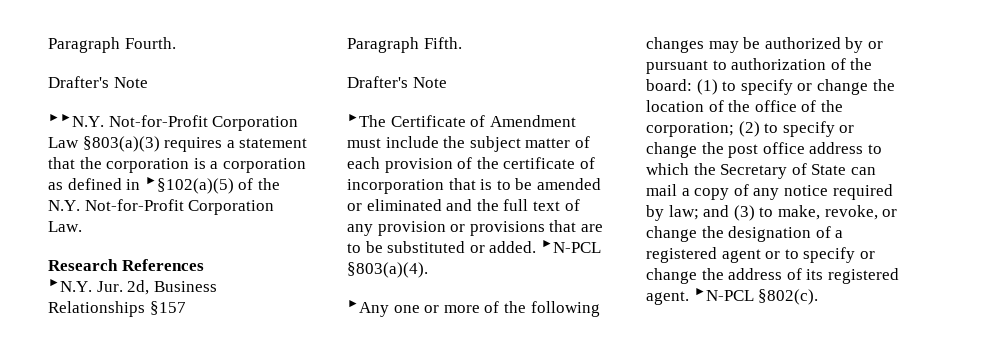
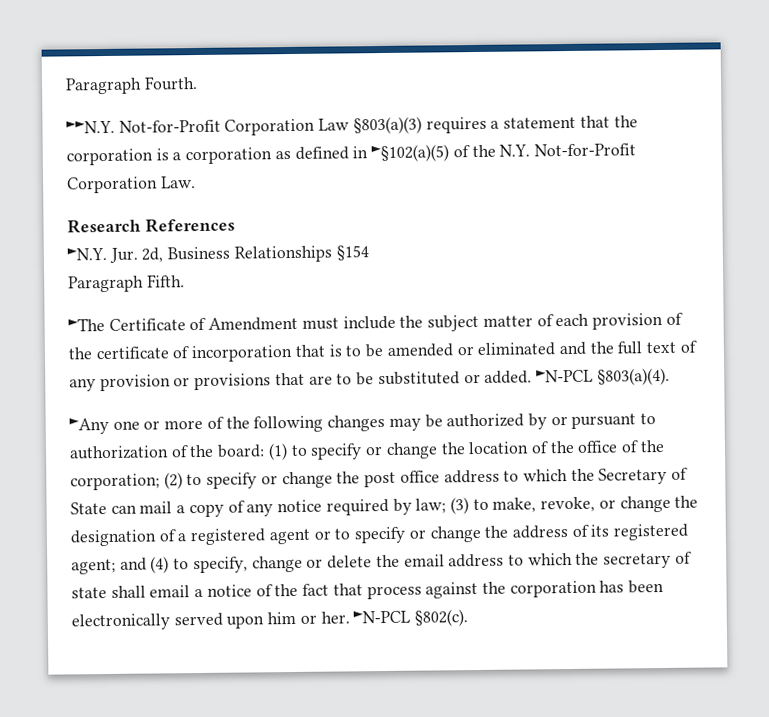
[48,76,148,88] // Drafter's Note -> (198, 83) none
[149,301,186,315] §157 -> [335,245,369,261] §154
[347,76,447,88] // Drafter's Note -> (185, 281) none
[703,205,730,217] and -> (447, 506) none
[646,291,689,305] agent. -> [71,551,692,575] [71,579,665,600] [71,611,350,631] agent; and (4) to specify, change or delete the email address to which the secretary of state shall email a notice of the fact that process against the corporation has been electronically served upon him or her.

